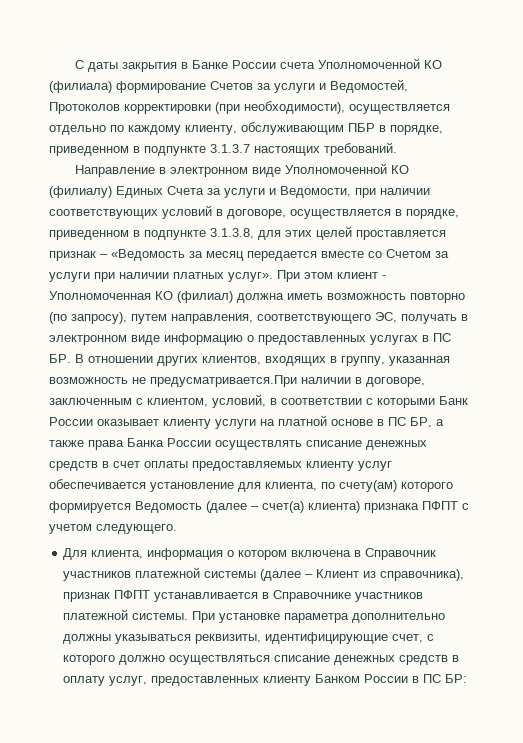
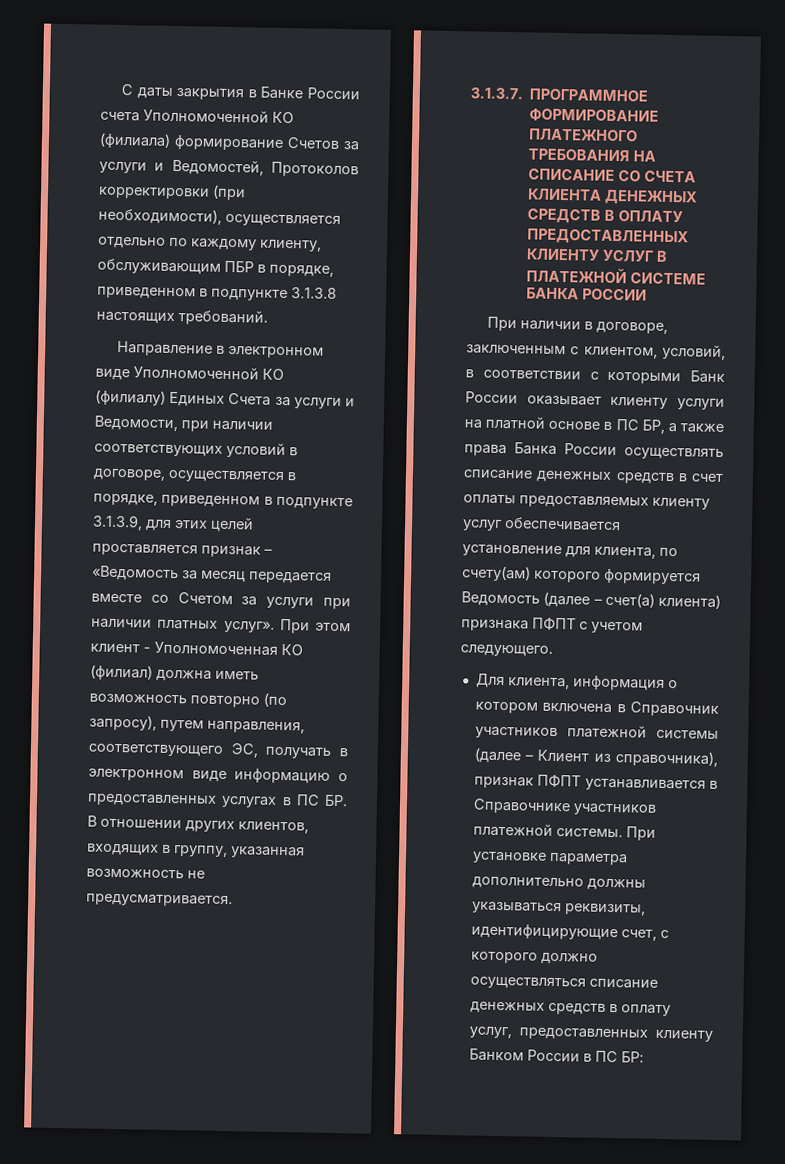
[210,144,250,153] 3.1.3.7 -> [291,287,337,299] 3.1.3.8
[210,228,254,239] 3.1.3.8, -> [92,514,143,531] 3.1.3.9,
[150,375,297,387] предусматривается.При -> [86,893,233,908] [470,87,649,102] [529,108,660,123] [529,128,639,142] [528,148,657,162] [528,168,697,183] [527,188,699,206] [527,208,684,224] [527,228,690,246] [526,248,669,262] [526,266,707,285] [526,287,648,301] [487,316,518,332] предусматривается. // 3.1.3.7. ПРОГРАММНОЕ ФОРМИРОВАНИЕ ПЛАТЕЖНОГО ТРЕБОВАНИЯ НА СПИСАНИЕ СО СЧЕТА КЛИЕНТА ДЕНЕЖНЫХ СРЕДСТВ В ОПЛАТУ ПРЕДОСТАВЛЕННЫХ КЛИЕНТУ УСЛУГ В ПЛАТЕЖНОЙ СИСТЕМЕ БАНКА РОССИИ // При

